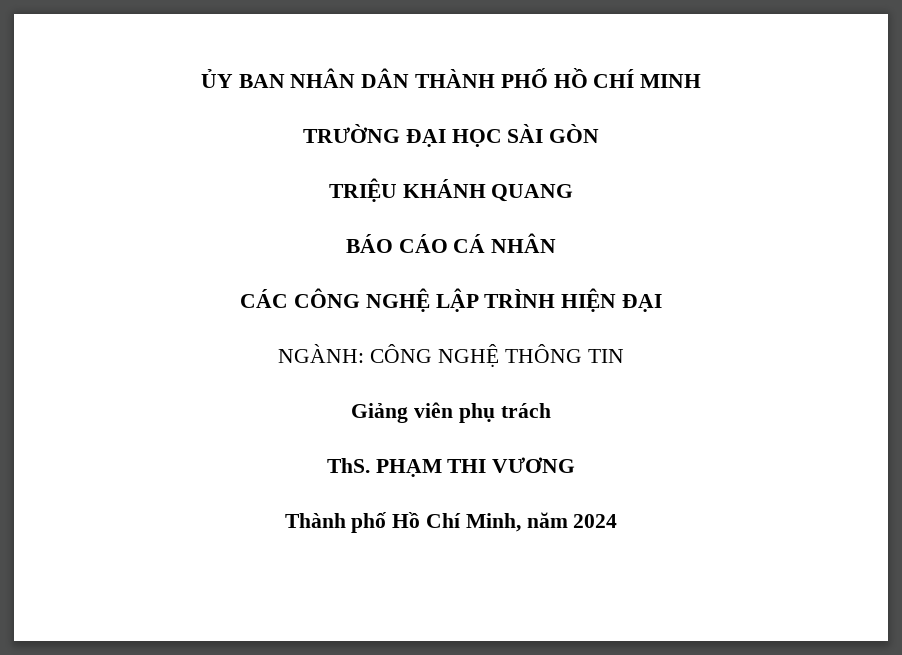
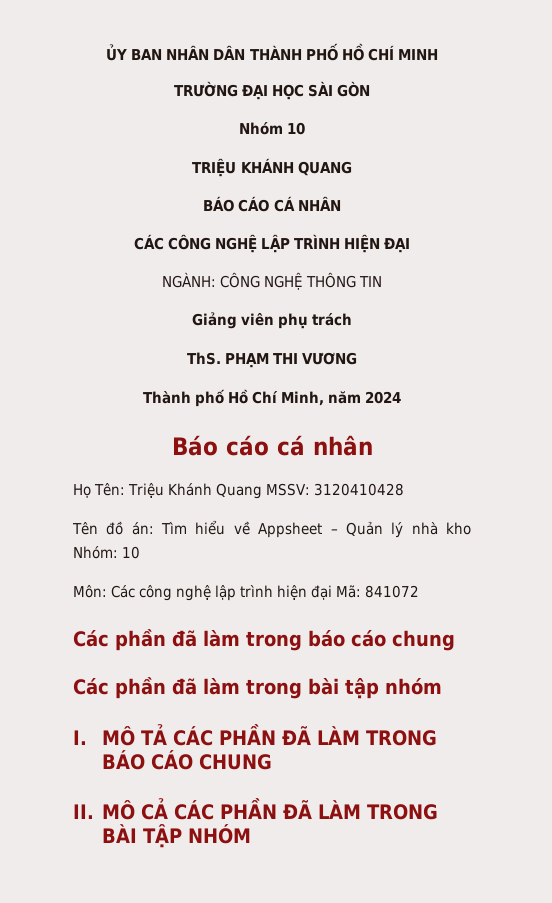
(600, 133) none -> [238,122,306,135] // Nhóm 10
(618, 521) none -> [171,435,373,456] [73,483,405,499] [72,520,471,538] [73,546,141,559] [73,585,420,601] [73,629,455,651] [73,677,442,699] [73,724,437,746] [101,750,272,770] [73,798,438,820] [101,824,251,848] // Báo cáo cá nhân // Họ Tên: Triệu Khánh Quang MSSV: 3120410428 // Tên đồ án: Tìm hiểu về Appsheet – Quản lý nhà kho Nhóm: 10 // Môn: Các công nghệ lập trình hiện đại Mã: 841072 // Các phần đã làm trong báo cáo chung // Các phần đã làm trong bài tập nhóm // I. MÔ TẢ CÁC PHẦN ĐÃ LÀM TRONG BÁO CÁO CHUNG // II. MÔ CẢ CÁC PHẦN ĐÃ LÀM TRONG BÀI TẬP NHÓM

